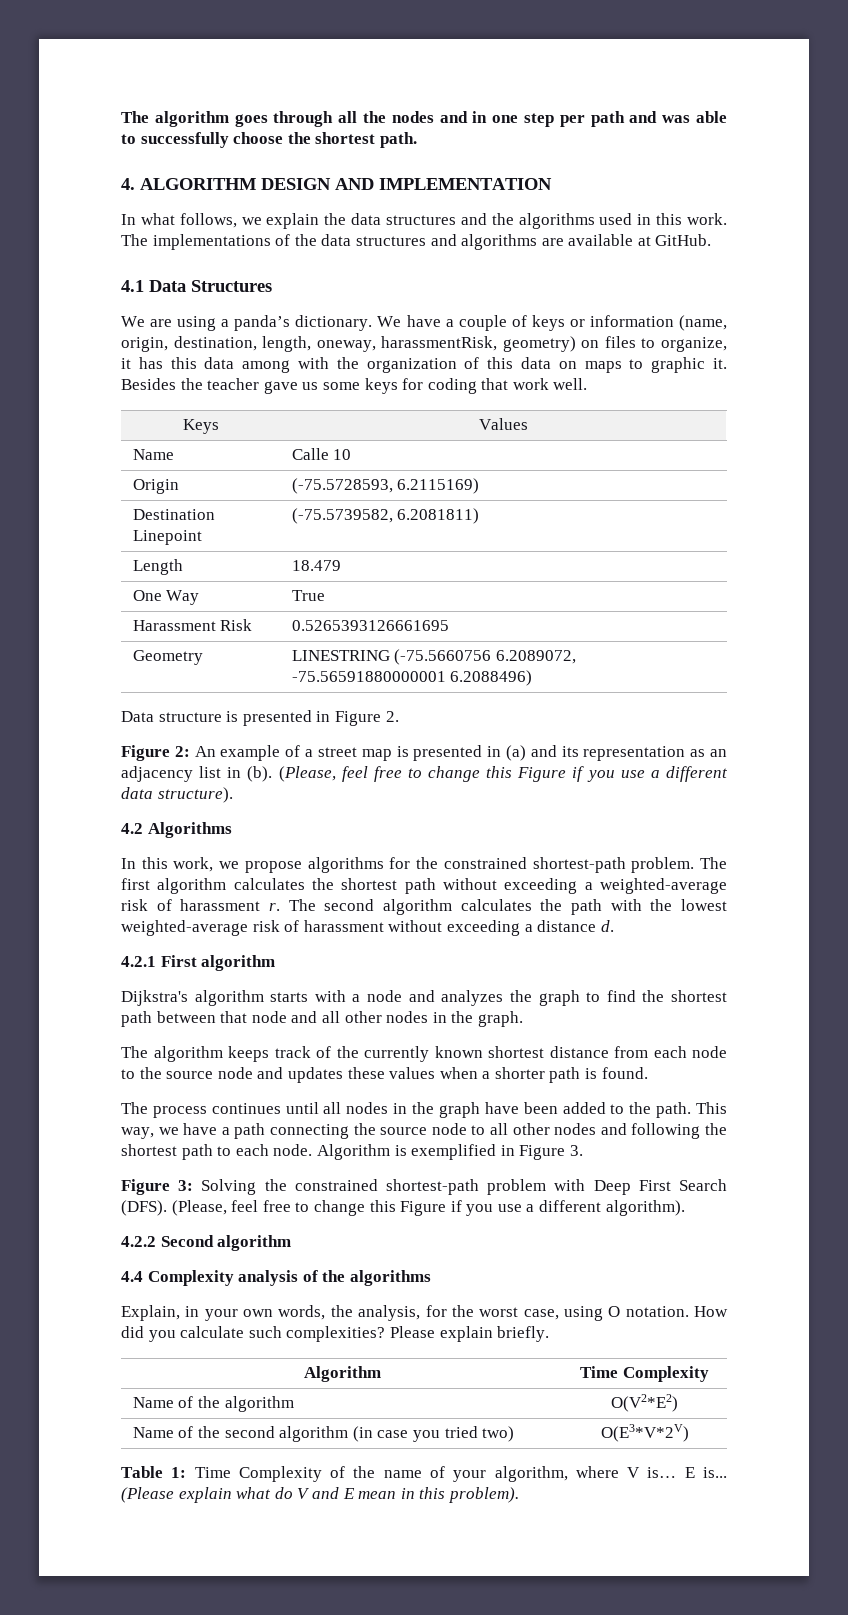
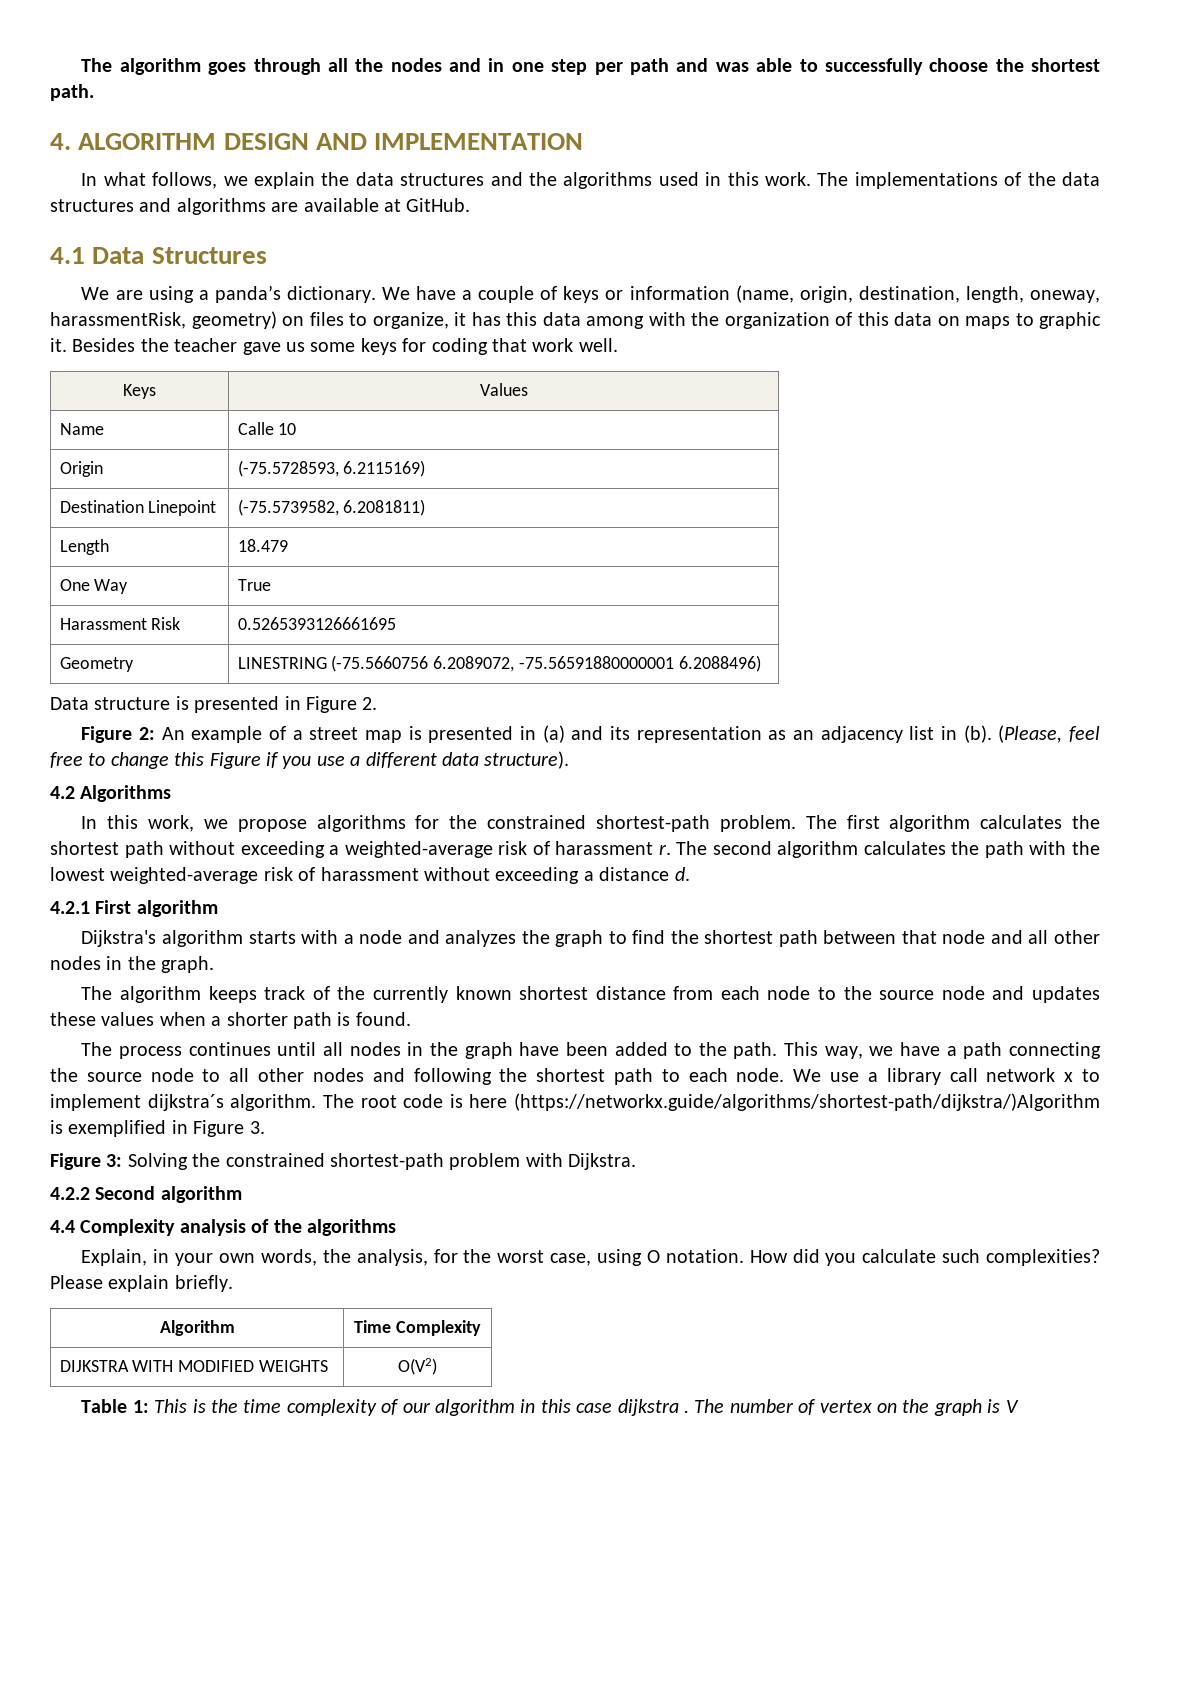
[316,1144,390,1160] Algorithm -> [793,1068,1101,1085] [50,1093,1100,1111] We use a library call network x to implement dijkstra´s algorithm. The root code is here (https://networkx.guide/algorithms/shortest-path/dijkstra/)Algorithm
[593,1179,727,1195] [121,1200,685,1216] Deep First Search (DFS). (Please, feel free to change this Figure if you use a different algorithm). -> [568,1153,637,1170] Dijkstra.
[132,1396,294,1412] [611,1394,678,1412] [132,1426,515,1442] [600,1424,689,1442] [121,1466,728,1482] [121,1487,519,1503] Name of the algorithm | O(V2*E2) // Name of the second algorithm (in case you tried two) | O(E3*V*2V) // Table 1: Time Complexity of the name of your algorithm, where V is… E is... (Please explain what do V and E mean in this problem). -> [59,1360,329,1372] [398,1358,437,1375] [81,1399,1019,1416] DIJKSTRA WITH MODIFIED WEIGHTS | O(V2) // Table 1: This is the time complexity of our algorithm in this case dijkstra . The number of vertex on the graph is V

